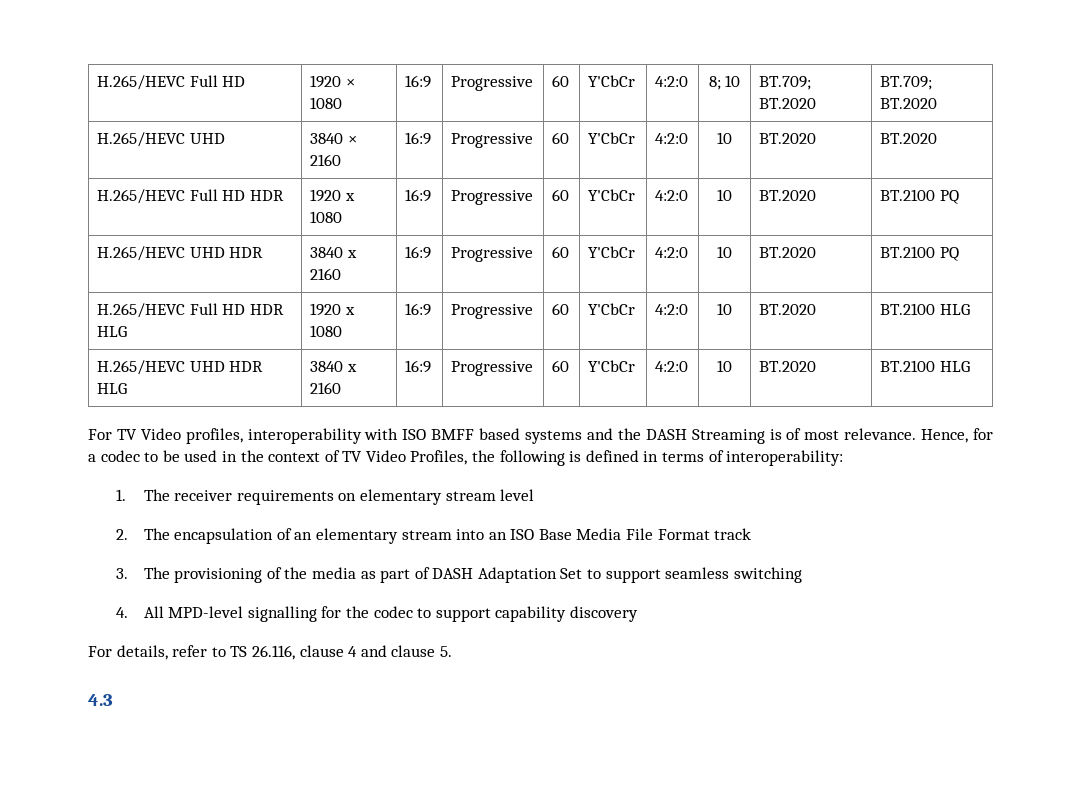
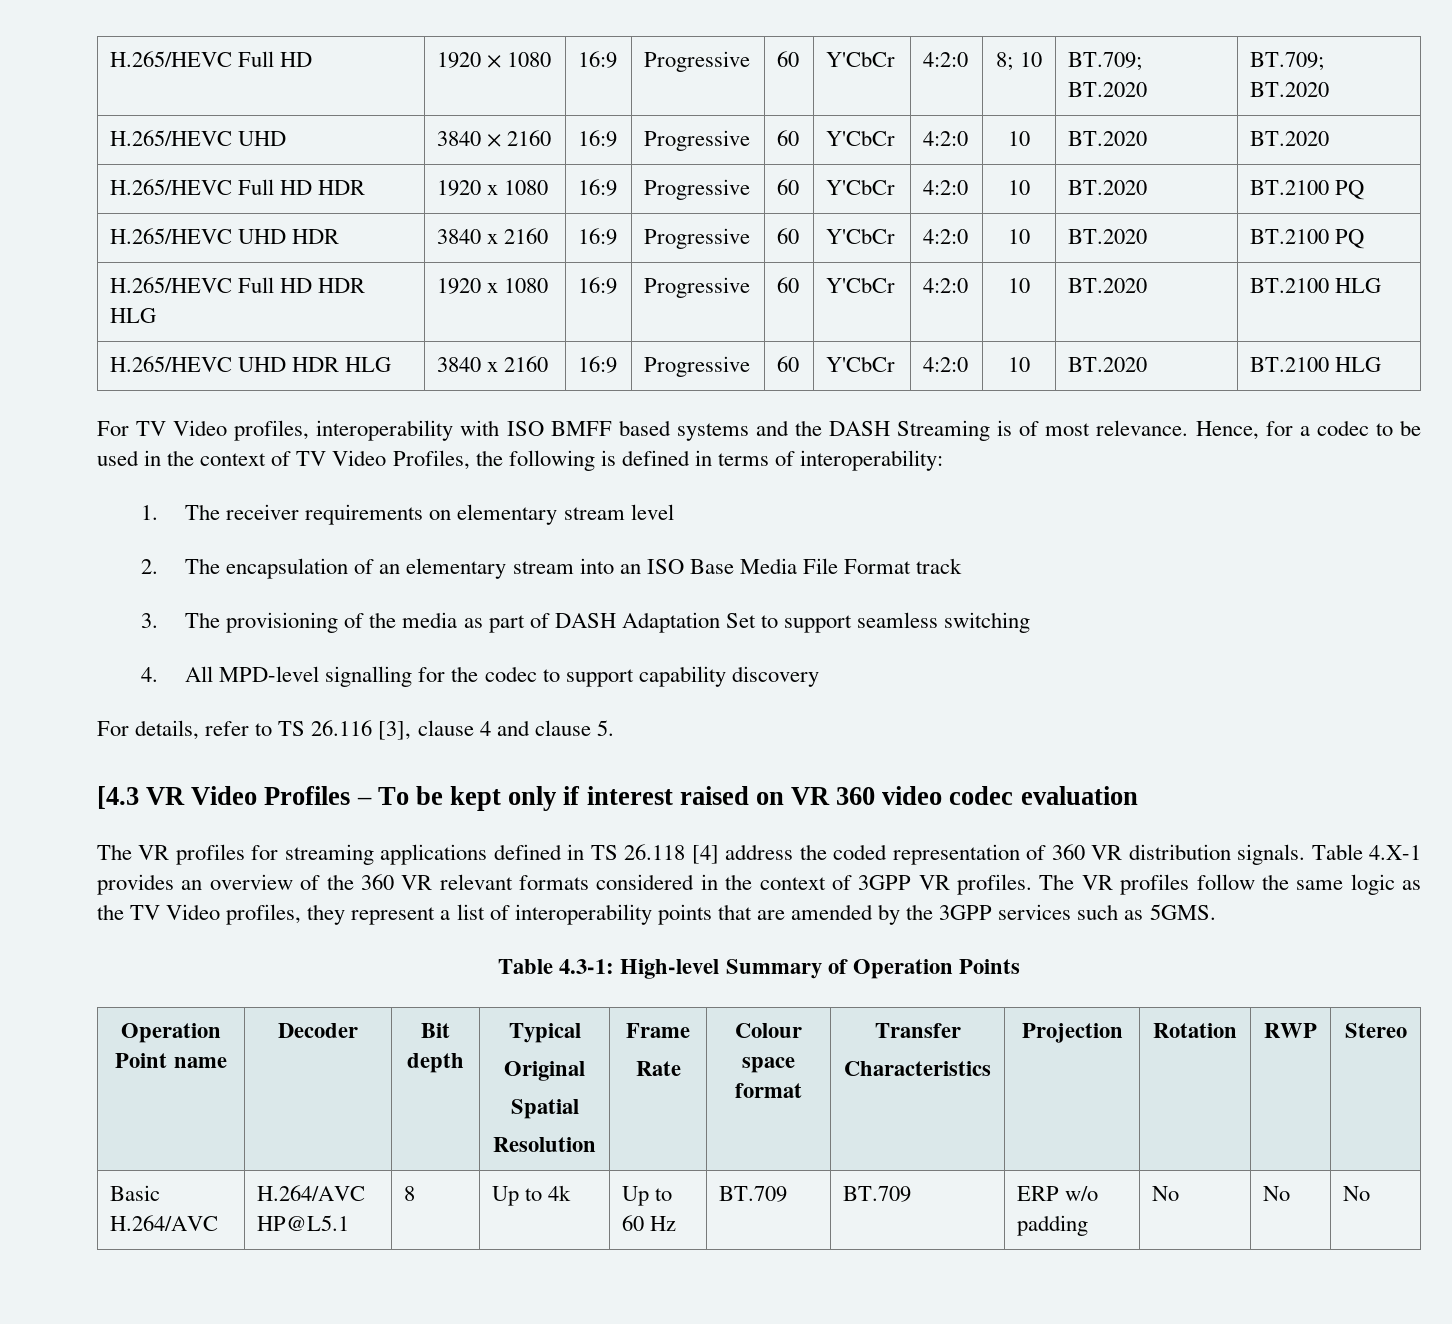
[251,645,295,660] 26.116, -> [311,720,412,740] 26.116 [3],
[88,694,113,706] 4.3 -> [97,786,1138,811] [97,844,1421,865] [97,874,1421,895] [97,904,1216,925] [498,959,1020,979] [121,1023,221,1043] [115,1053,227,1068] [278,1023,358,1038] [421,1023,450,1038] [407,1053,464,1073] [508,1023,581,1043] [504,1061,585,1081] [510,1099,579,1119] [493,1137,596,1152] [626,1023,690,1038] [635,1061,681,1076] [735,1023,802,1038] [742,1057,795,1073] [735,1083,802,1098] [874,1023,961,1038] [844,1061,991,1076] [1021,1023,1123,1043] [1153,1023,1237,1038] [1264,1023,1317,1038] [1344,1023,1407,1038] [110,1185,161,1201] [110,1215,219,1231] [257,1185,366,1201] [257,1215,350,1231] [404,1186,416,1201] [492,1185,572,1206] [622,1186,673,1206] [622,1215,677,1231] [719,1186,788,1202] [843,1186,912,1202] [1017,1186,1099,1201] [1017,1215,1089,1236] [1152,1186,1180,1201] [1263,1186,1291,1201] [1343,1186,1371,1201] [4.3 VR Video Profiles – To be kept only if interest raised on VR 360 video codec evaluation // The VR profiles for streaming applications defined in TS 26.118 [4] address the coded representation of 360 VR distribution signals. Table 4.X-1 provides an overview of the 360 VR relevant formats considered in the context of 3GPP VR profiles. The VR profiles follow the same logic as the TV Video profiles, they represent a list of interoperability points that are amended by the 3GPP services such as 5GMS. // Table 4.3-1: High-level Summary of Operation Points // Operation Point name | Decoder | Bit depth | Typical // Original // Spatial // Resolution | Frame // Rate | Colour space format | Transfer // Characteristics | Projection | Rotation | RWP | Stereo // Basic H.264/AVC | H.264/AVC HP@L5.1 | 8 | Up to 4k | Up to 60 Hz | BT.709 | BT.709 | ERP w/o padding | No | No | No

